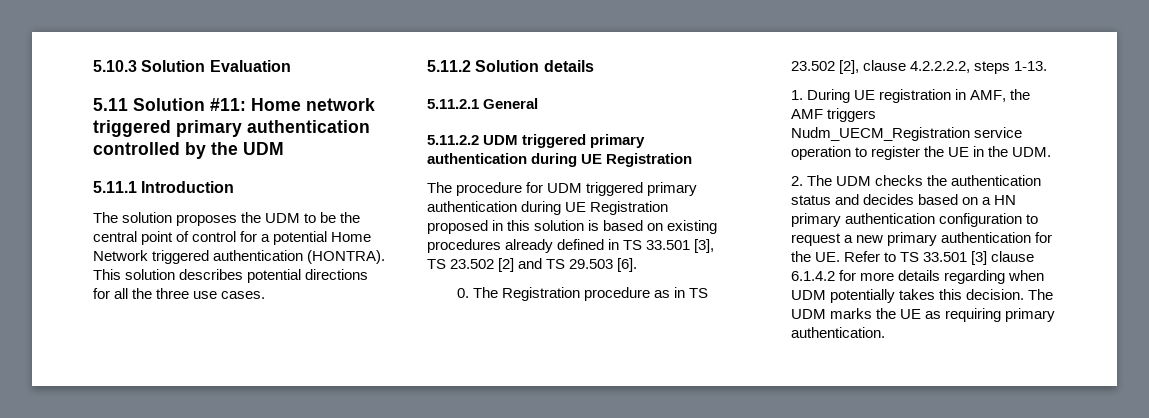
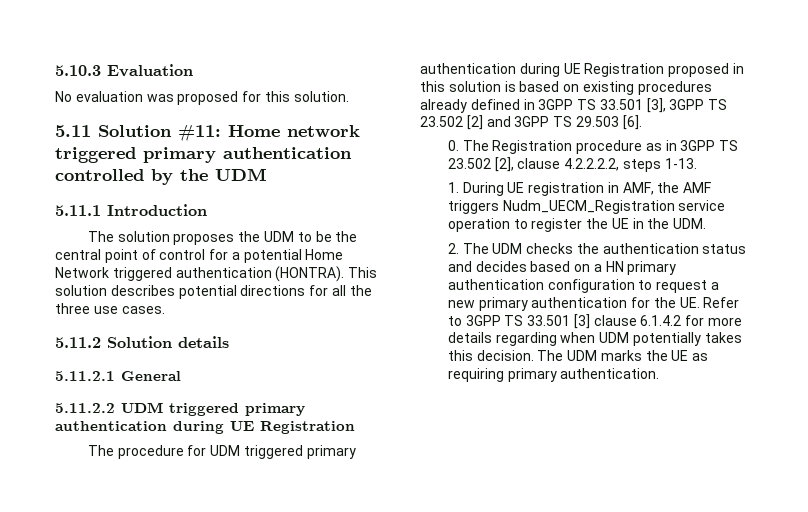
[141,60,206,72] Solution -> (101, 70) none
(291, 66) none -> [55,91,349,105] // No evaluation was proposed for this solution.
(620, 244) none -> [538,99,574,110] 3GPP
(715, 246) none -> [669,99,705,110] 3GPP
(543, 263) none -> [514,116,550,127] 3GPP
(686, 292) none -> [680,140,716,151] 3GPP
(897, 257) none -> [465,315,501,326] 3GPP

